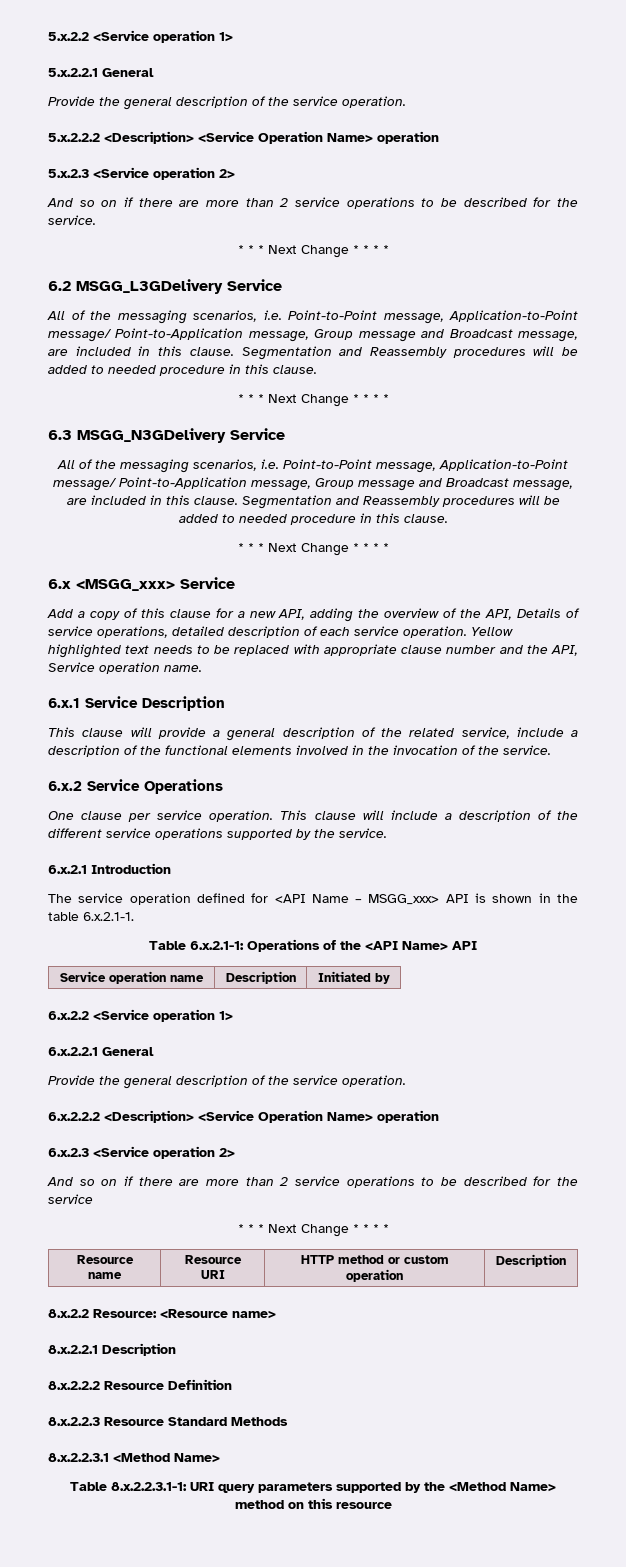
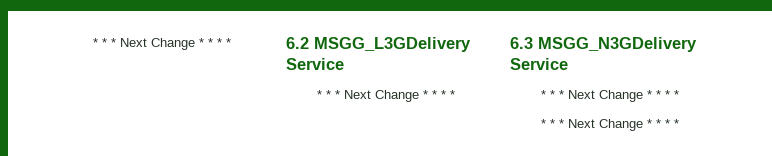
[48,30,233,43] [48,68,154,77] [48,96,406,110] [48,131,439,144] [48,167,235,180] [47,197,579,209] [48,215,96,225] 5.x.2.2 <Service operation 1> // 5.x.2.2.1 General // Provide the general description of the service operation. // 5.x.2.2.2 <Description> <Service Operation Name> operation // 5.x.2.3 <Service operation 2> // And so on if there are more than 2 service operations to be described for the service. // -> (93, 42) none
[47,310,578,324] [48,328,579,342] [48,346,578,360] [48,364,317,376] // All of the messaging scenarios, i.e. Point-to-Point message, Application-to-Point message/ Point-to-Application message, Group message and Broadcast message, are included in this clause. Segmentation and Reassembly procedures will be added to needed procedure in this clause. -> (344, 64) none
[57,459,568,473] [53,477,573,491] [66,495,560,509] [178,513,448,525] [237,543,389,556] [48,577,235,591] [47,608,580,622] [48,626,513,638] [48,644,578,658] [48,662,202,674] [48,696,225,711] [48,727,578,741] [48,745,551,757] [48,779,223,794] [48,810,578,822] [48,828,387,840] [48,863,171,874] [48,893,579,905] [48,912,134,921] [149,939,477,952] [60,971,204,984] [225,971,296,984] [317,971,390,984] [48,1009,233,1022] [48,1047,154,1056] [48,1075,406,1089] [48,1110,439,1123] [48,1146,235,1159] [47,1176,579,1188] [48,1194,93,1204] [237,1224,389,1237] [76,1255,134,1264] [88,1272,122,1279] [184,1255,242,1264] [200,1270,225,1279] [300,1255,449,1264] [346,1269,403,1282] [496,1254,566,1267] [48,1309,276,1319] [48,1343,176,1356] [48,1379,232,1390] [48,1417,288,1426] [48,1453,220,1463] [70,1482,556,1493] [234,1498,392,1509] All of the messaging scenarios, i.e. Point-to-Point message, Application-to-Point message/ Point-to-Application message, Group message and Broadcast message, are included in this clause. Segmentation and Reassembly procedures will be added to needed procedure in this clause. // * * * Next Change * * * * // 6.x <MSGG_xxx> Service // Add a copy of this clause for a new API, adding the overview of the API, Details of service operations, detailed description of each service operation. Yellow highlighted text needs to be replaced with appropriate clause number and the API, Service operation name. // 6.x.1 Service Description // This clause will provide a general description of the related service, include a description of the functional elements involved in the invocation of the service. // 6.x.2 Service Operations // One clause per service operation. This clause will include a description of the different service operations supported by the service. // 6.x.2.1 Introduction // The service operation defined for <API Name – MSGG_xxx> API is shown in the table 6.x.2.1-1. // Table 6.x.2.1-1: Operations of the <API Name> API // Service operation name | Description | Initiated by // 6.x.2.2 <Service operation 1> // 6.x.2.2.1 General // Provide the general description of the service operation. // 6.x.2.2.2 <Description> <Service Operation Name> operation // 6.x.2.3 <Service operation 2> // And so on if there are more than 2 service operations to be described for the service // * * * Next Change * * * * // Resource name | Resource URI | HTTP method or custom operation | Description // 8.x.2.2 Resource: <Resource name> // 8.x.2.2.1 Description // 8.x.2.2.2 Resource Definition // 8.x.2.2.3 Resource Standard Methods // 8.x.2.2.3.1 <Method Name> // Table 8.x.2.2.3.1-1: URI query parameters supported by the <Method Name> method on this resource -> [541,90,679,102] [541,119,679,131] * * * Next Change * * * * // * * * Next Change * * * *

